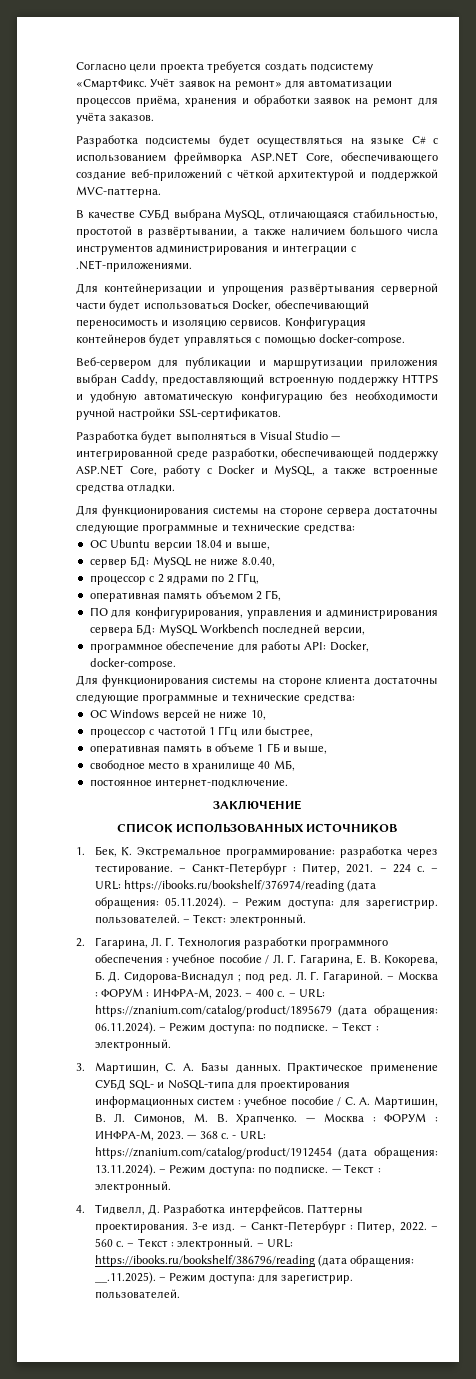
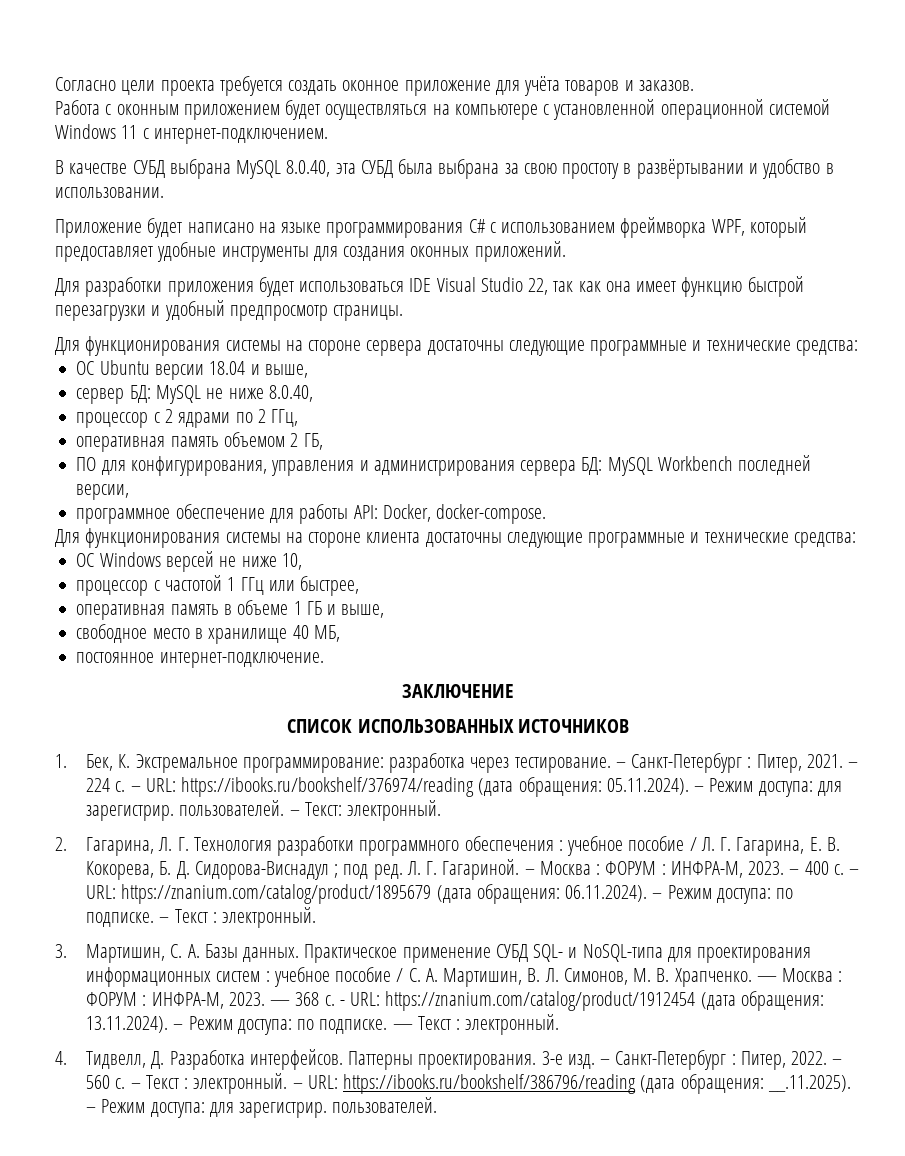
[309,63,373,73] [76,78,393,90] [76,95,438,107] [76,112,155,124] [76,135,439,147] [76,152,438,164] [76,169,438,181] [76,186,161,198] [76,209,438,221] [76,226,438,238] [76,245,356,255] [76,260,192,272] [76,283,438,295] [76,300,369,312] [76,317,366,329] [76,334,405,346] [76,357,438,369] [76,374,438,386] [76,391,438,403] [76,408,281,420] [76,431,341,443] [76,448,438,460] [76,465,438,477] [76,484,176,494] подсистему «СмартФикс. Учёт заявок на ремонт» для автоматизации процессов приёма, хранения и обработки заявок на ремонт для учёта заказов. // Разработка подсистемы будет осуществляться на языке C# с использованием фреймворка ASP.NET Core, обеспечивающего создание веб-приложений с чёткой архитектурой и поддержкой MVC-паттерна. // В качестве СУБД выбрана MySQL, отличающаяся стабильностью, простотой в развёртывании, а также наличием большого числа инструментов администрирования и интеграции с .NET-приложениями. // Для контейнеризации и упрощения развёртывания серверной части будет использоваться Docker, обеспечивающий переносимость и изоляцию сервисов. Конфигурация контейнеров будет управляться с помощью docker-compose. // Веб-сервером для публикации и маршрутизации приложения выбран Caddy, предоставляющий встроенную поддержку HTTPS и удобную автоматическую конфигурацию без необходимости ручной настройки SSL-сертификатов. // Разработка будет выполняться в Visual Studio — интегрированной среде разработки, обеспечивающей поддержку ASP.NET Core, работу с Docker и MySQL, а также встроенные средства отладки. -> [342,76,694,96] [55,99,830,120] [55,124,328,144] [55,159,834,179] [55,187,164,198] [55,217,807,238] [55,241,566,262] [55,276,804,297] [55,300,404,321] оконное приложение для учёта товаров и заказов. // Работа с оконным приложением будет осуществляться на компьютере с установленной операционной системой Windows 11 с интернет-подключением. // В качестве СУБД выбрана MySQL 8.0.40, эта СУБД была выбрана за свою простоту в развёртывании и удобство в использовании. // Приложение будет написано на языке программирования C# с использованием фреймворка WPF, который предоставляет удобные инструменты для создания оконных приложений. // Для разработки приложения будет использоваться IDE Visual Studio 22, так как она имеет функцию быстрой перезагрузки и удобный предпросмотр страницы.

